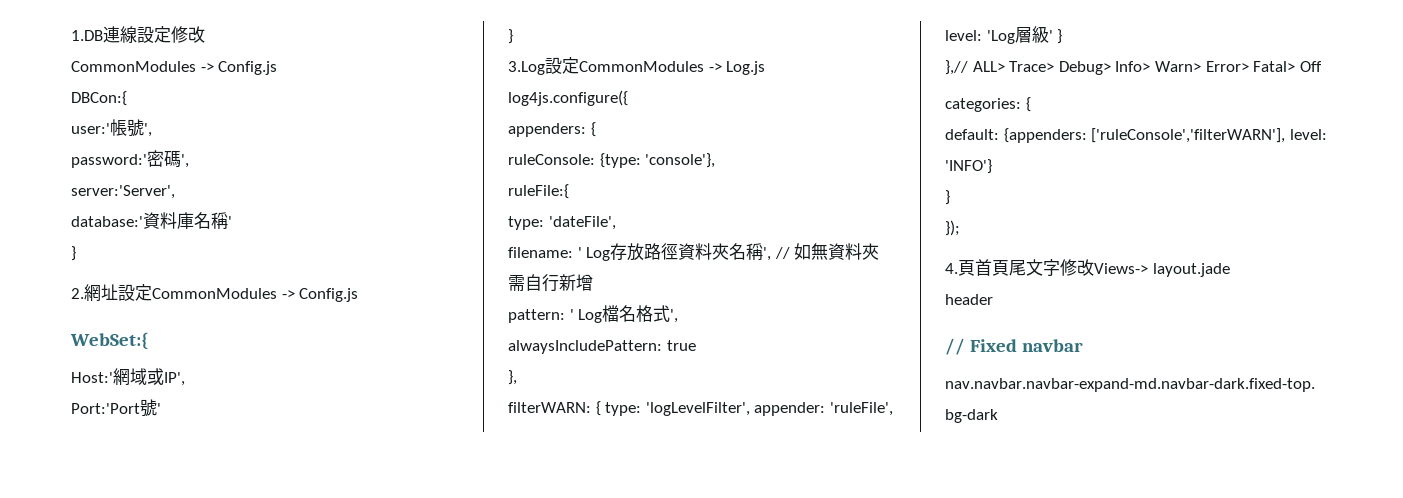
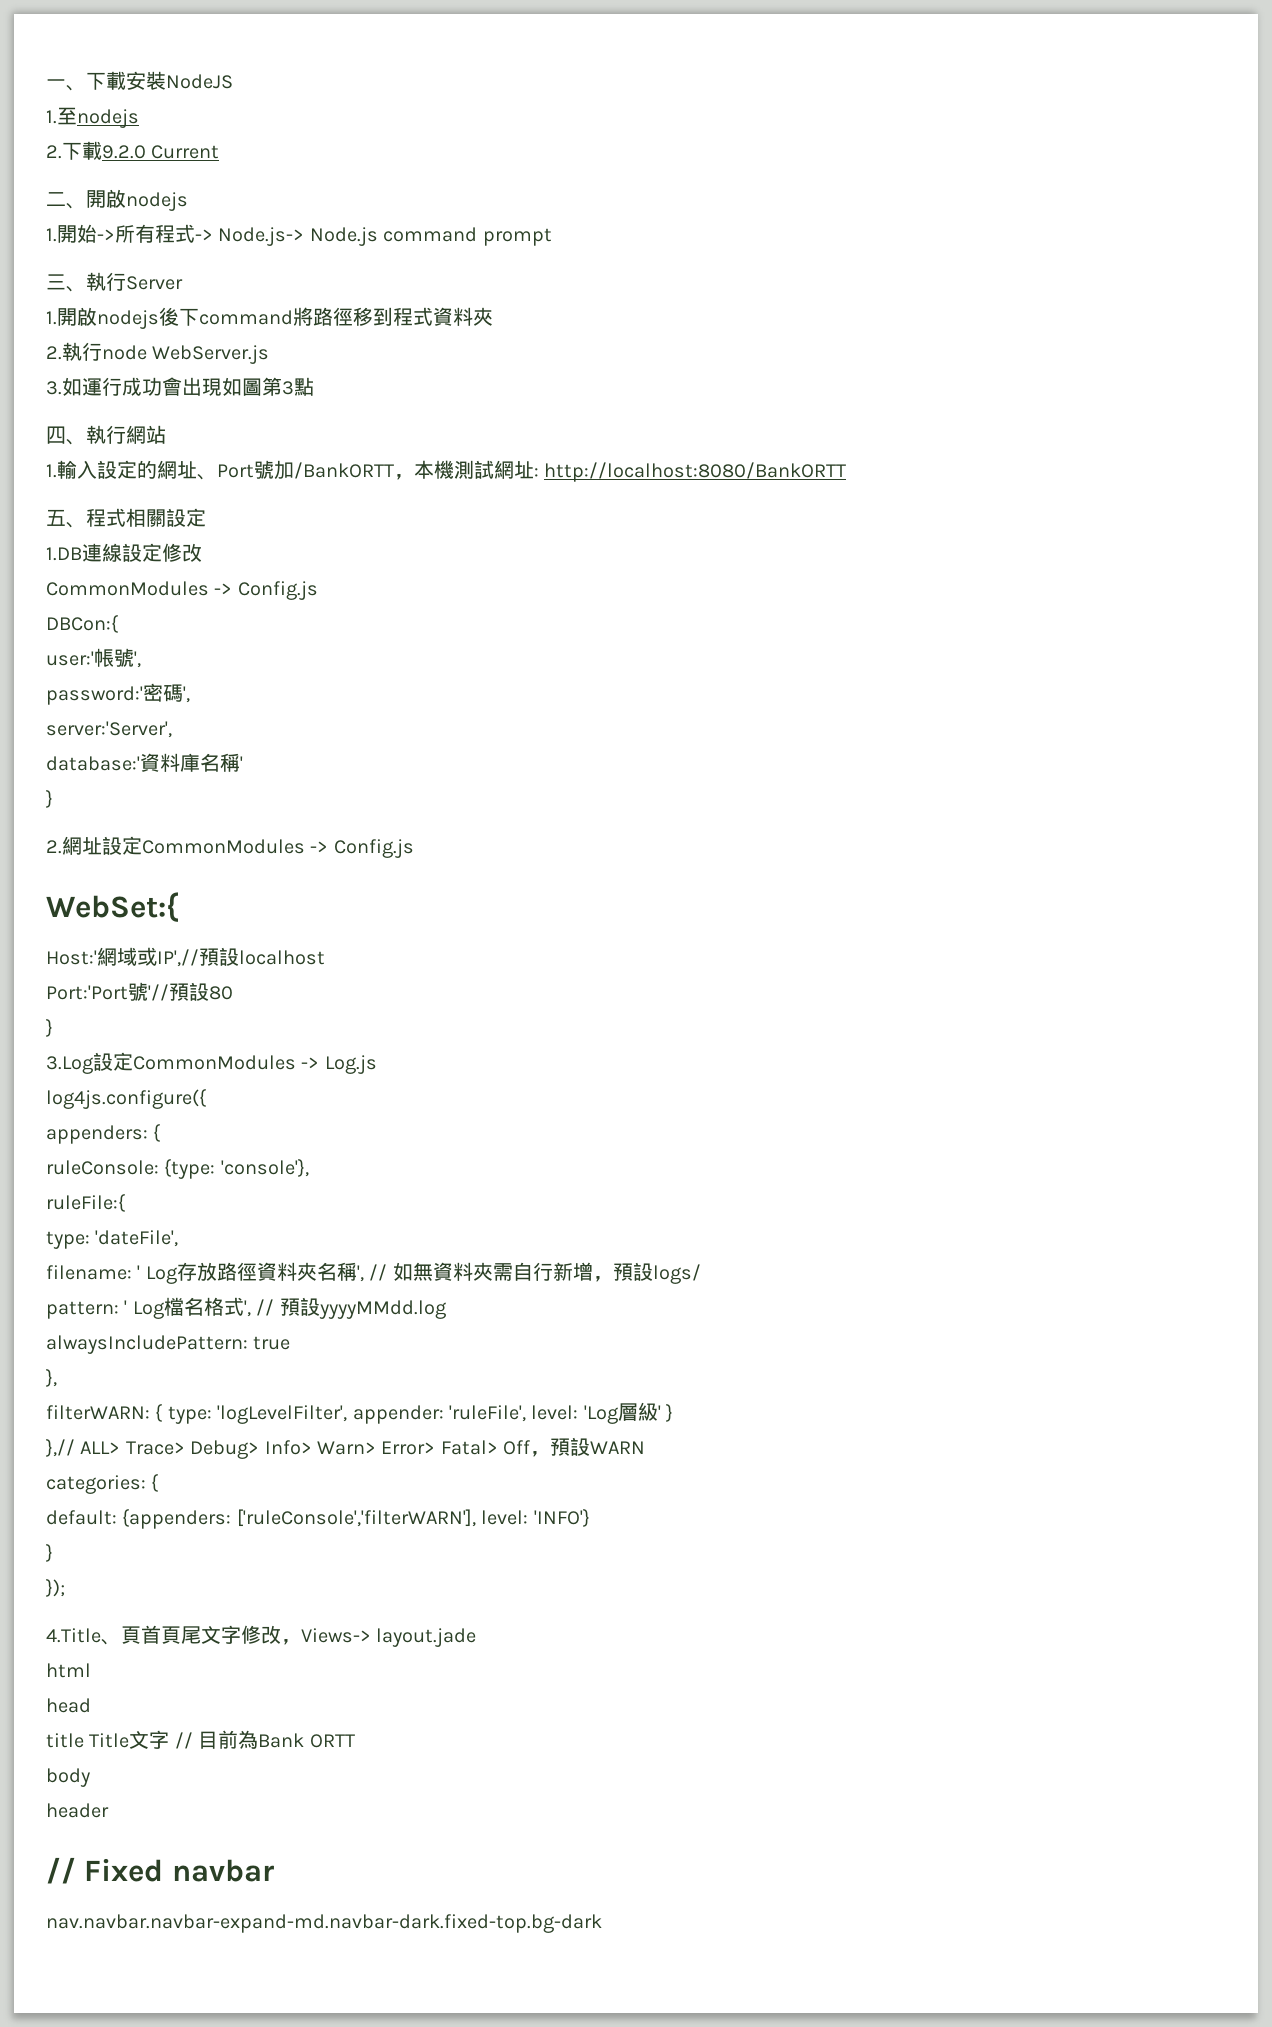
(71, 35) none -> [46,71,233,91] [46,107,139,128] [46,141,220,160] [46,189,188,211] [46,224,552,246] [46,272,183,292] [46,307,493,329] [46,342,270,364] [46,377,314,396] [46,425,166,445] [46,460,847,482] [46,508,206,528] 一、下載安裝NodeJS // 1.至nodejs // 2.下載9.2.0 Current // 二、開啟nodejs // 1.開始->所有程式-> Node.js-> Node.js command prompt // 三、執行Server // 1.開啟nodejs後下command將路徑移到程式資料夾 // 2.執行node WebServer.js // 3.如運行成功會出現如圖第3點 // 四、執行網站 // 1.輸入設定的網址、Port號加/BankORTT，本機測試網址: http://localhost:8080/BankORTT // 五、程式相關設定 //
[164,372,185,386] IP', -> [157,947,325,967] IP',//預設localhost
[157,403,161,414] ' -> [148,982,233,1001] '//預設80
(593, 282) none -> [592,1262,701,1284] ，預設logs/
(679, 316) none -> [256,1297,446,1319] // 預設yyyyMMdd.log
(1322, 66) none -> [530,1437,646,1457] ，預設WARN
[945,263,958,274] 4. -> [46,1628,121,1645] 4.Title、
(1094, 267) none -> [281,1639,301,1645] ，
(1230, 270) none -> [46,1663,91,1678] [46,1698,91,1713] [46,1730,355,1749] [46,1768,90,1787] // html // head // title Title文字 // 目前為Bank ORTT // body

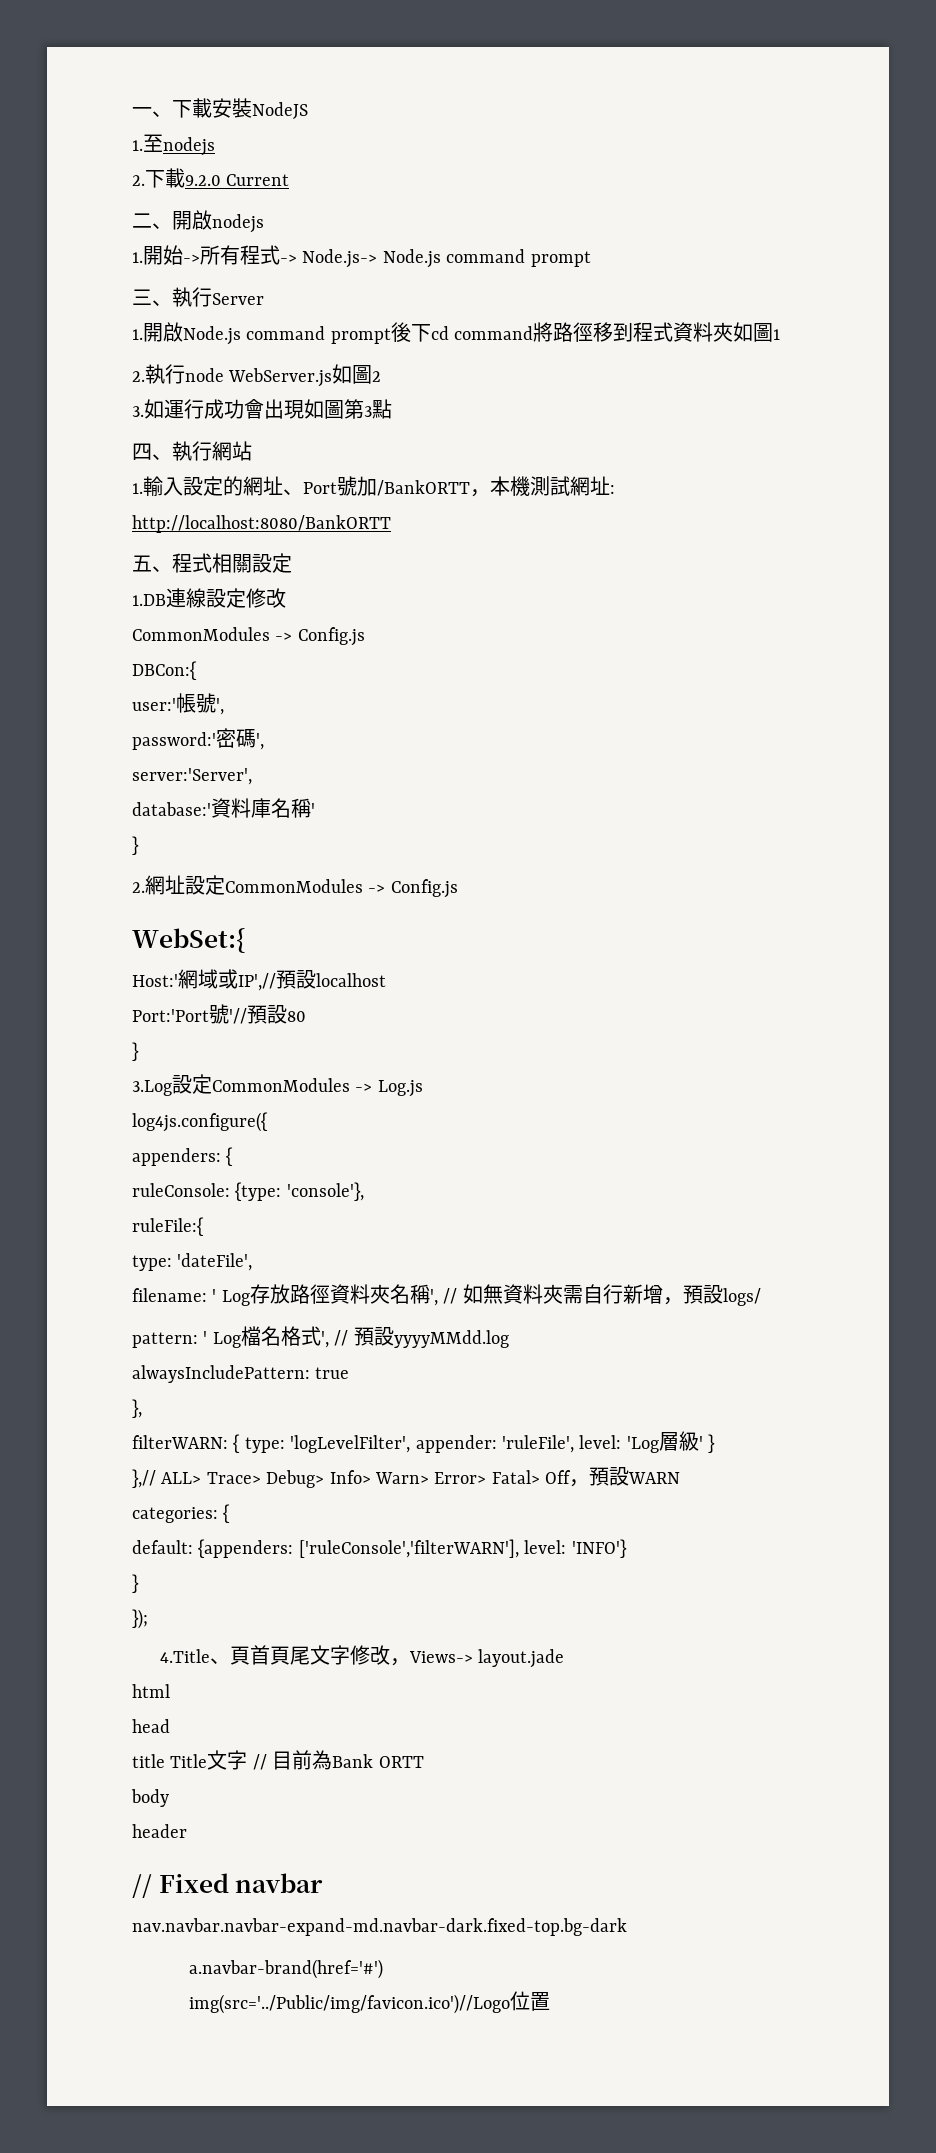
[97,307,199,329] nodejs後下 -> [183,322,449,345] Node.js command prompt後下cd
(493, 316) none -> [733,322,781,342] 如圖1
(270, 354) none -> [332,364,382,384] 如圖2
(602, 1923) none -> [189,1959,384,1979] [189,1991,551,2014] // a.navbar-brand(href='#') // img(src='../Public/img/favicon.ico')//Logo位置

